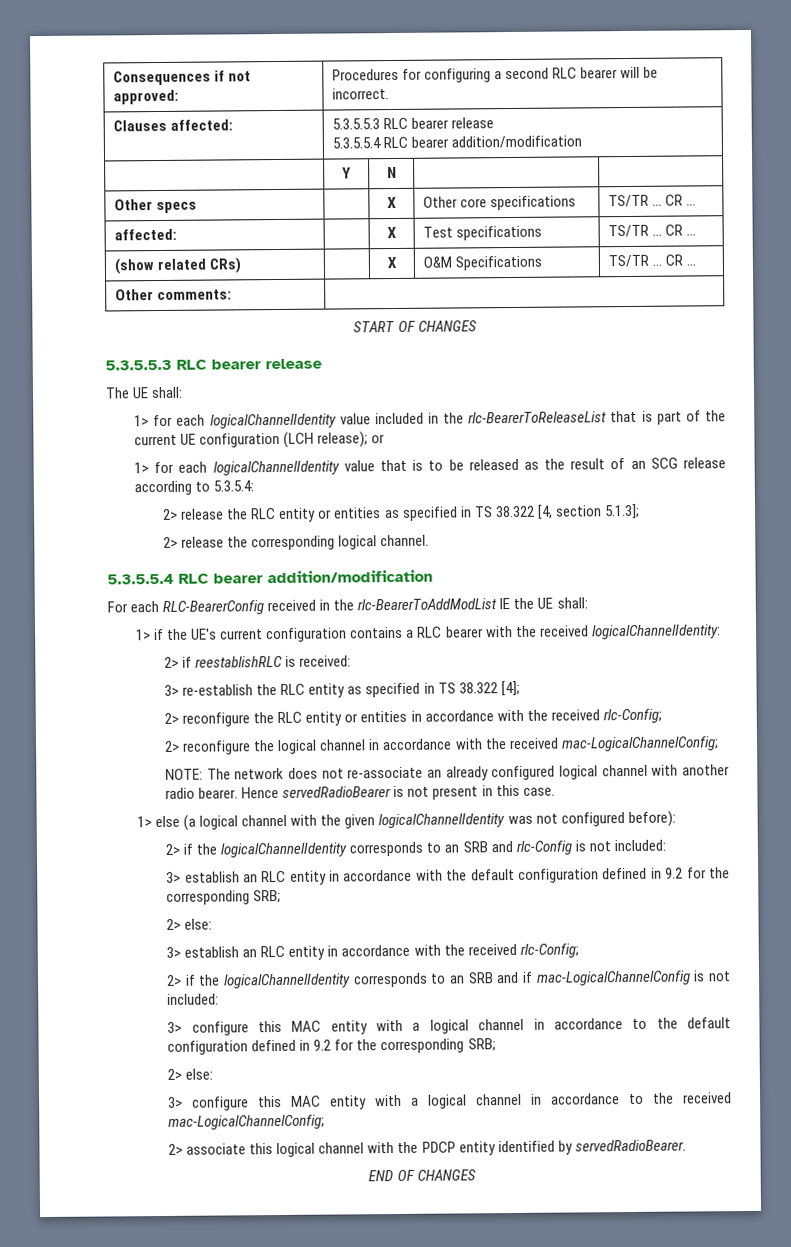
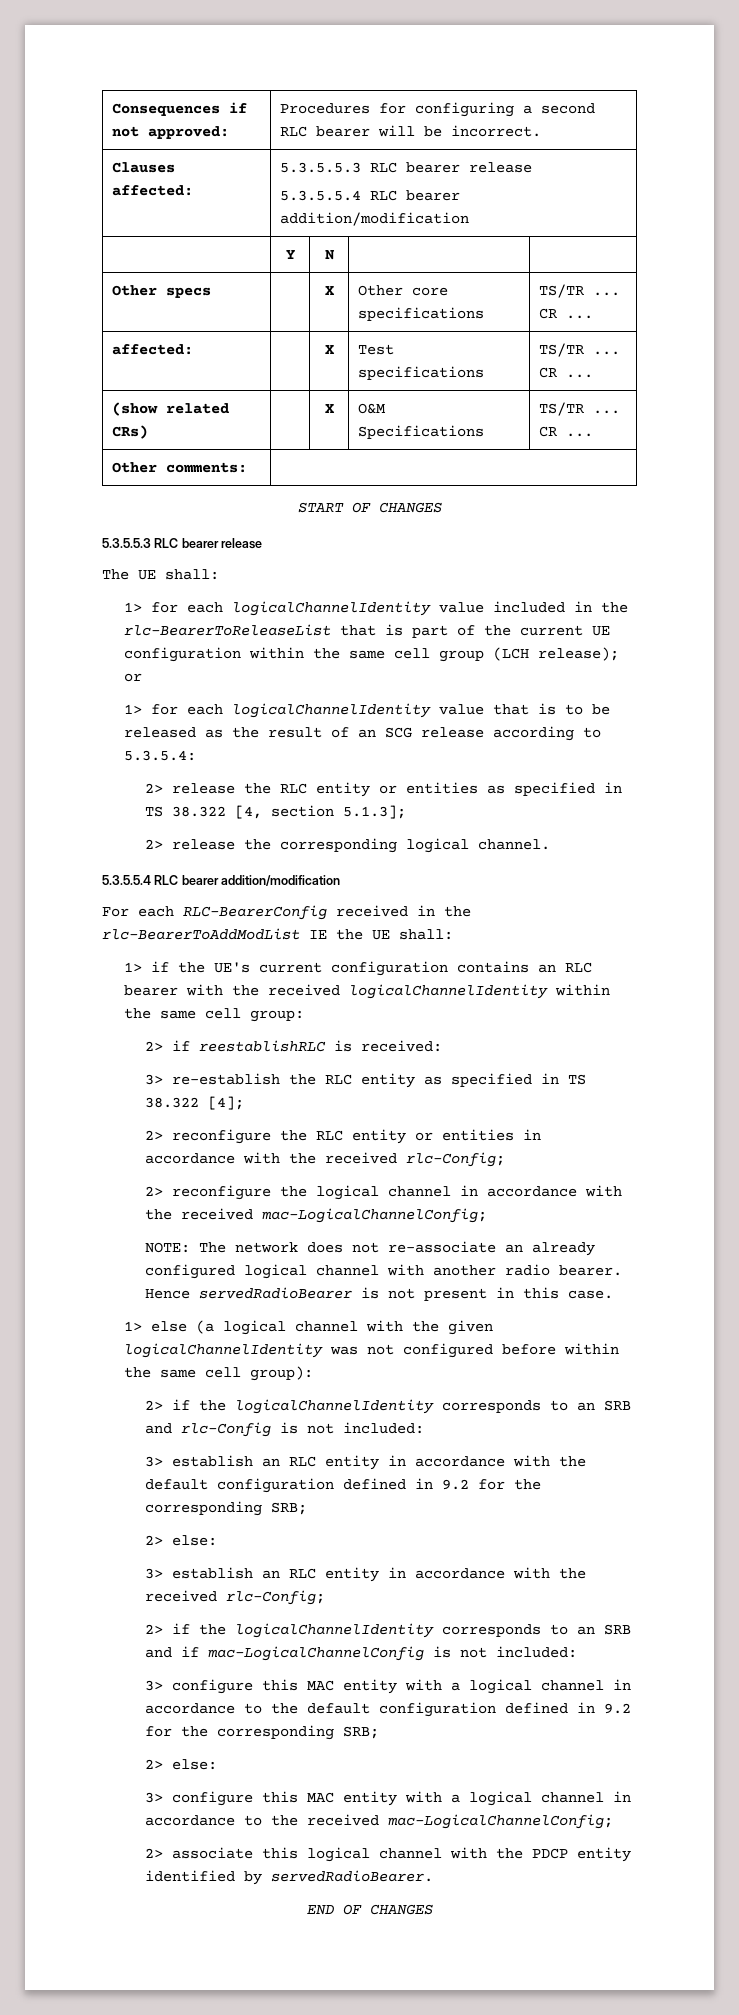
(281, 440) none -> [248,647,484,662] within the same cell group
[406,629,415,638] a -> [537,964,556,973] an
[591,624,721,640] logicalChannelIdentity: -> [348,984,610,999] [123,1008,304,1022] logicalChannelIdentity within the same cell group:
[627,810,676,828] before): -> [501,1343,619,1355] [123,1366,313,1381] before within the same cell group):

